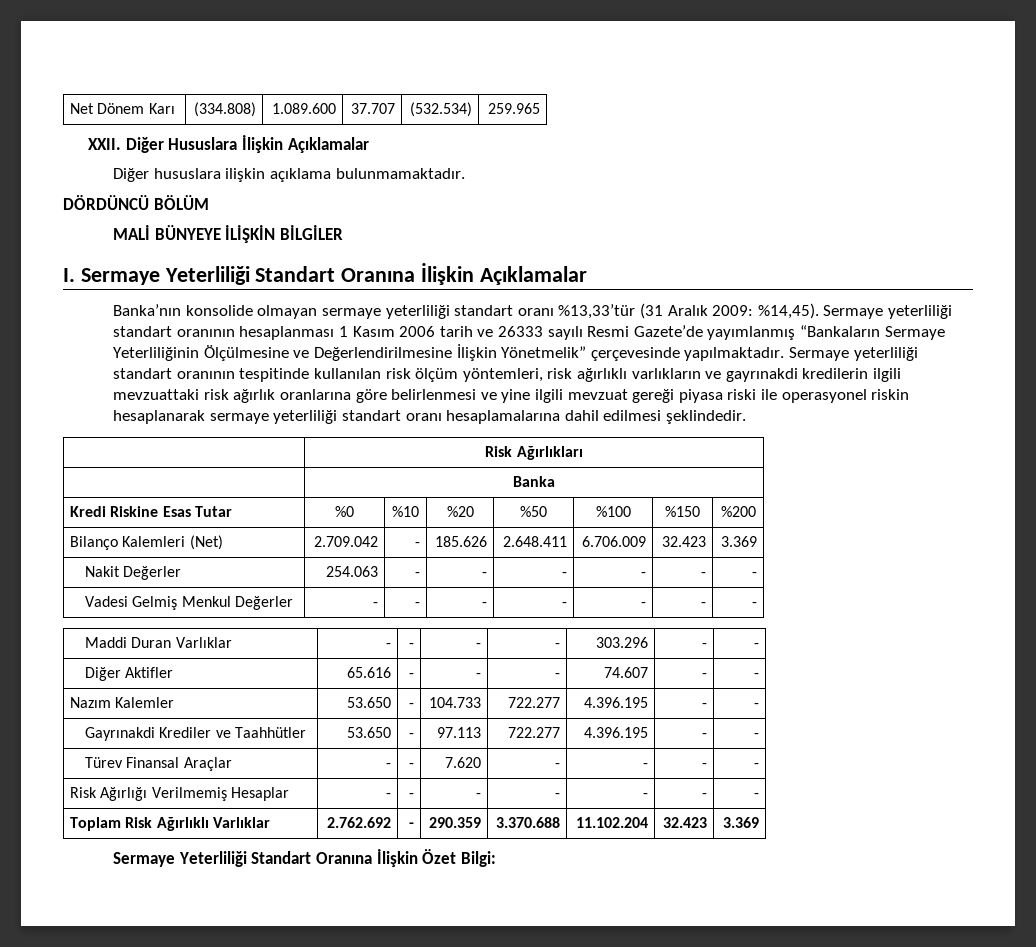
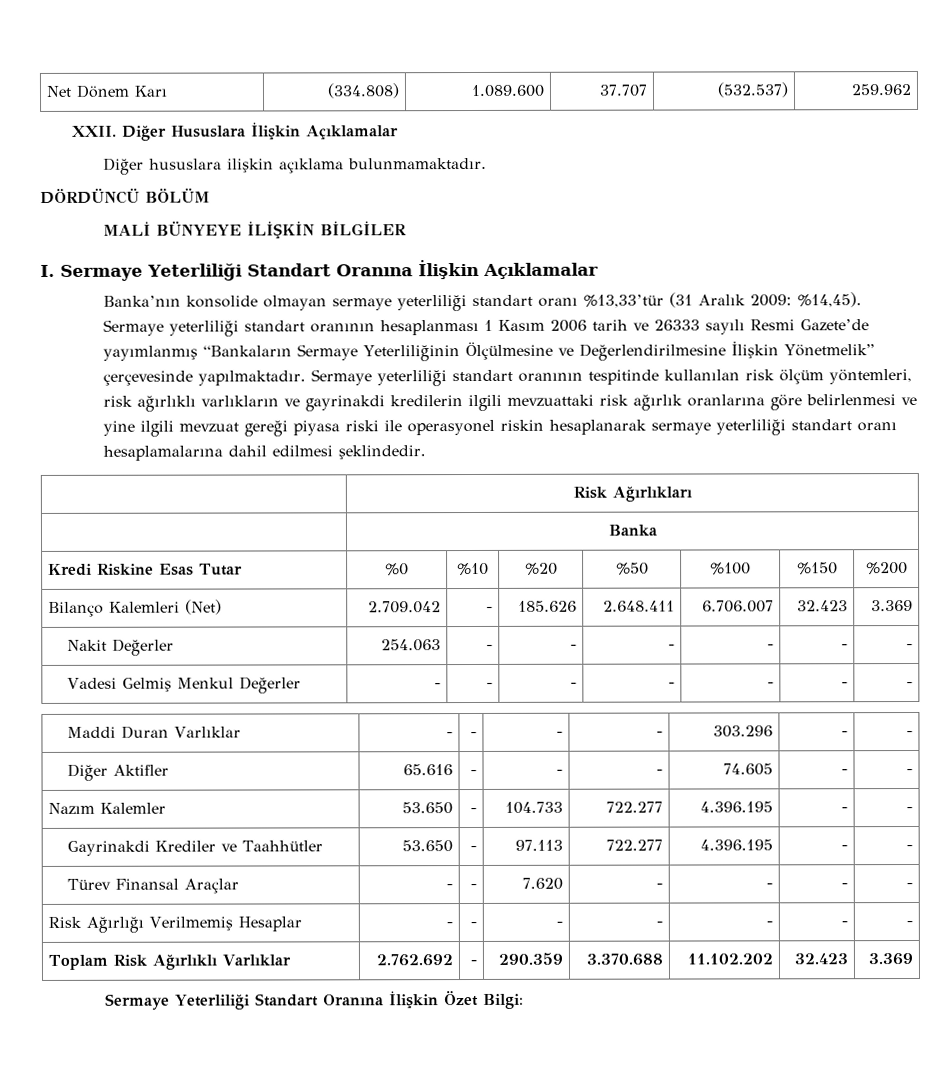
[409,102,472,117] [487,103,540,114] (532.534) | 259.965 -> [717,82,790,98] [851,84,912,96] (532.537) | 259.962
[725,368,798,382] gayrınakdi -> [305,395,386,412] gayrinakdi
[581,536,646,547] 6.706.009 -> [702,600,775,613] 6.706.007
[603,667,648,678] 74.607 -> [723,763,774,776] 74.605
[85,727,156,741] Gayrınakdi -> [66,840,150,856] Gayrinakdi
[575,817,648,828] 11.102.204 -> [687,953,774,965] 11.102.202

